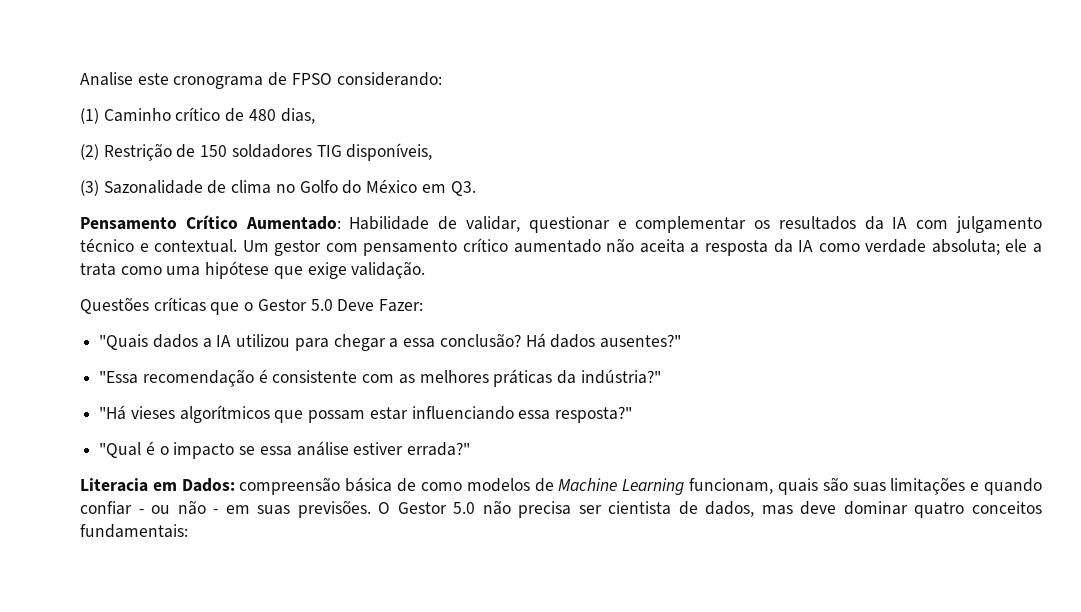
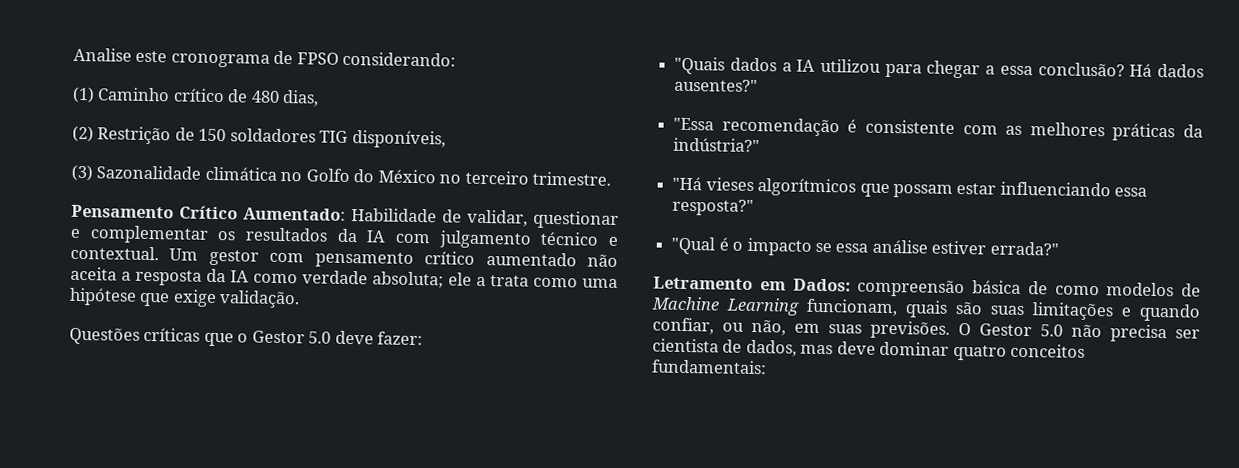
[207,180,272,194] de clima -> [204,166,277,181] climática
[421,181,476,196] em Q3. -> [439,170,612,186] no terceiro trimestre.
[337,299,424,312] Deve Fazer: -> [334,330,424,346] deve fazer:
[80,478,148,492] Literacia -> [653,276,753,290] Letramento
[80,500,219,515] confiar - ou não - -> [652,317,786,336] confiar, ou não,

